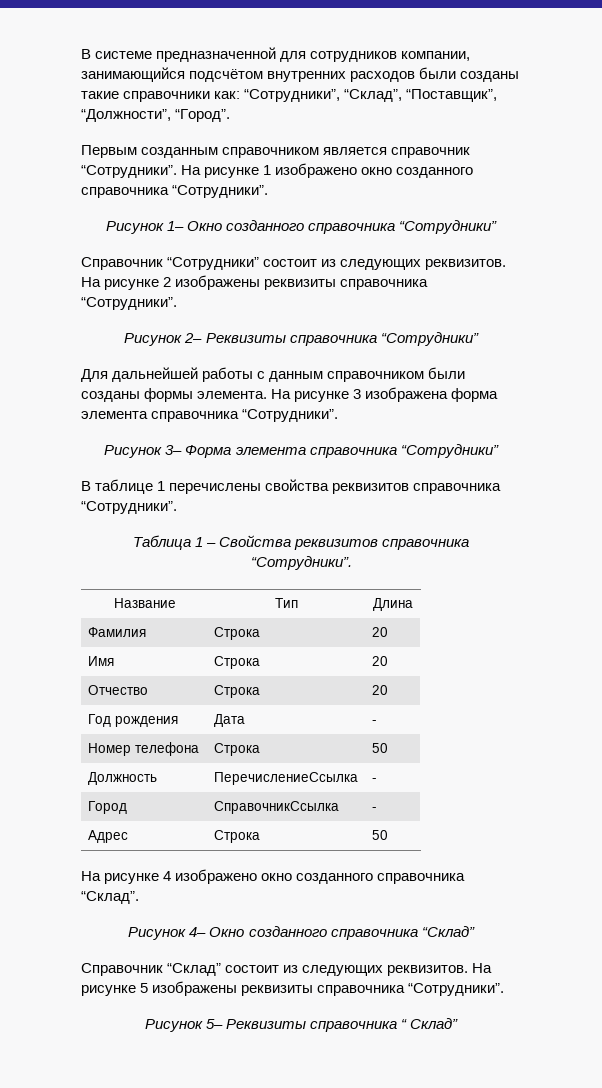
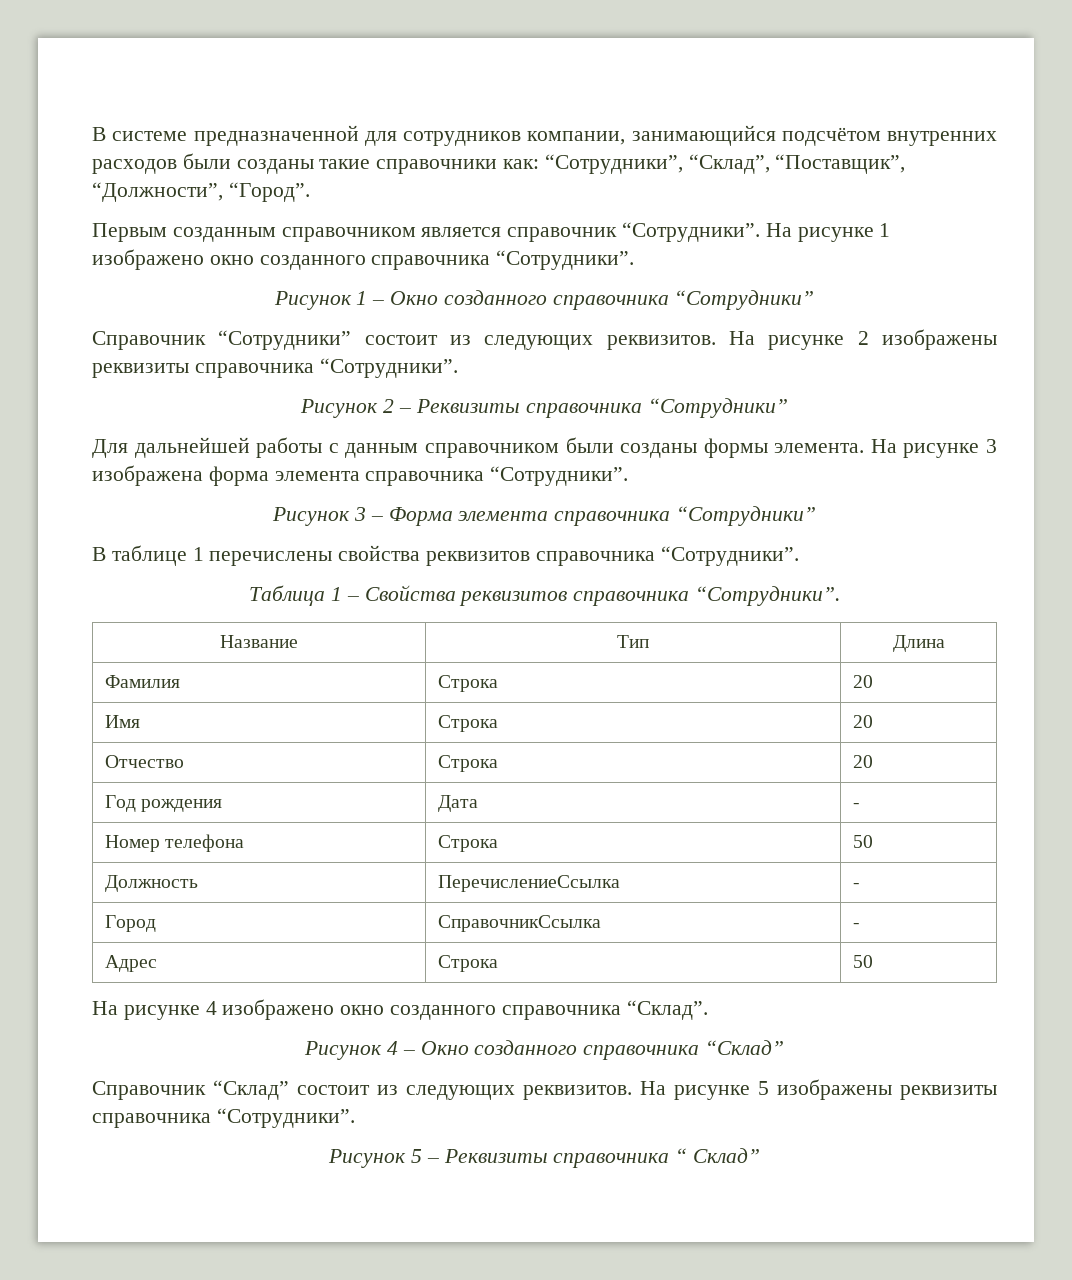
[166,221,184,231] 1– -> [356,291,385,305] 1 –
[184,333,203,343] 2– -> [383,399,412,413] 2 –
[165,445,183,455] 3– -> [353,507,383,521] 3 –
[189,927,207,937] 4– -> [386,1041,415,1055] 4 –
[205,1019,223,1029] 5– -> [410,1149,439,1163] 5 –

